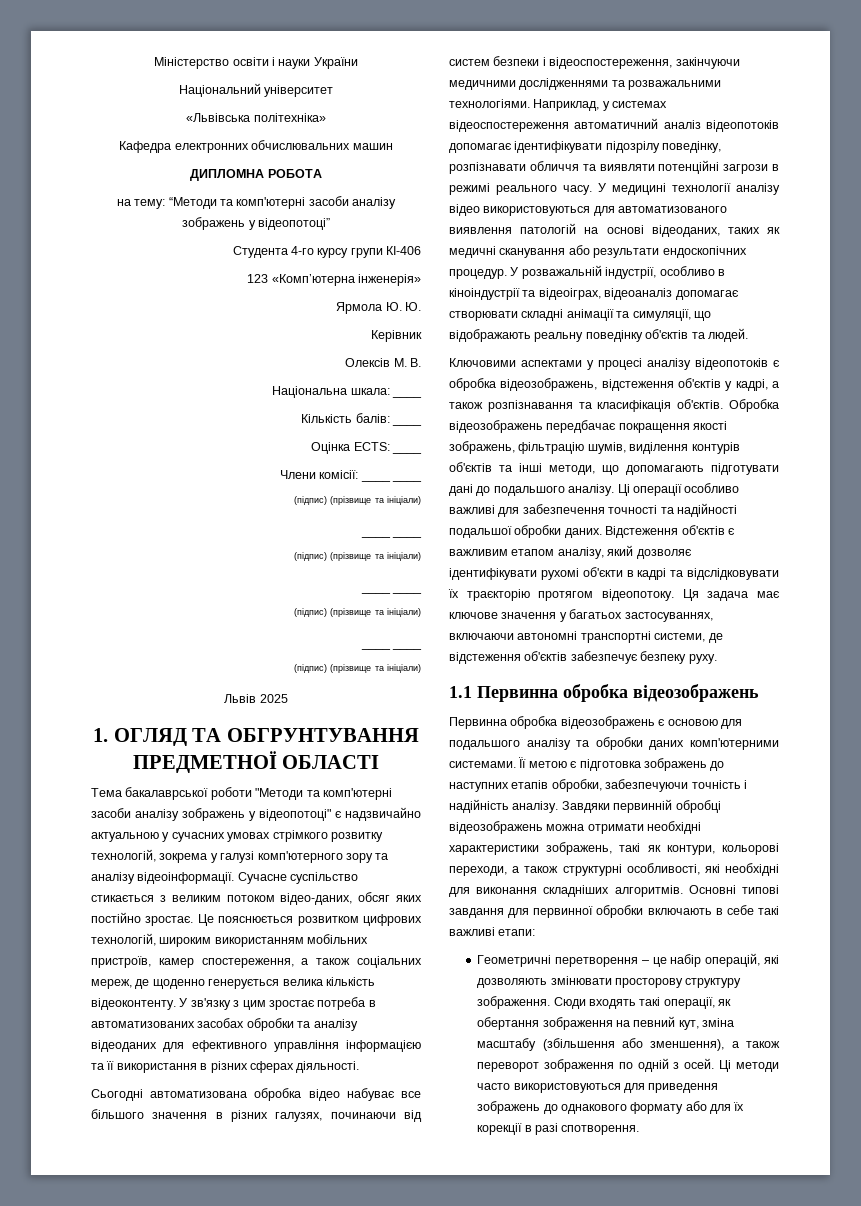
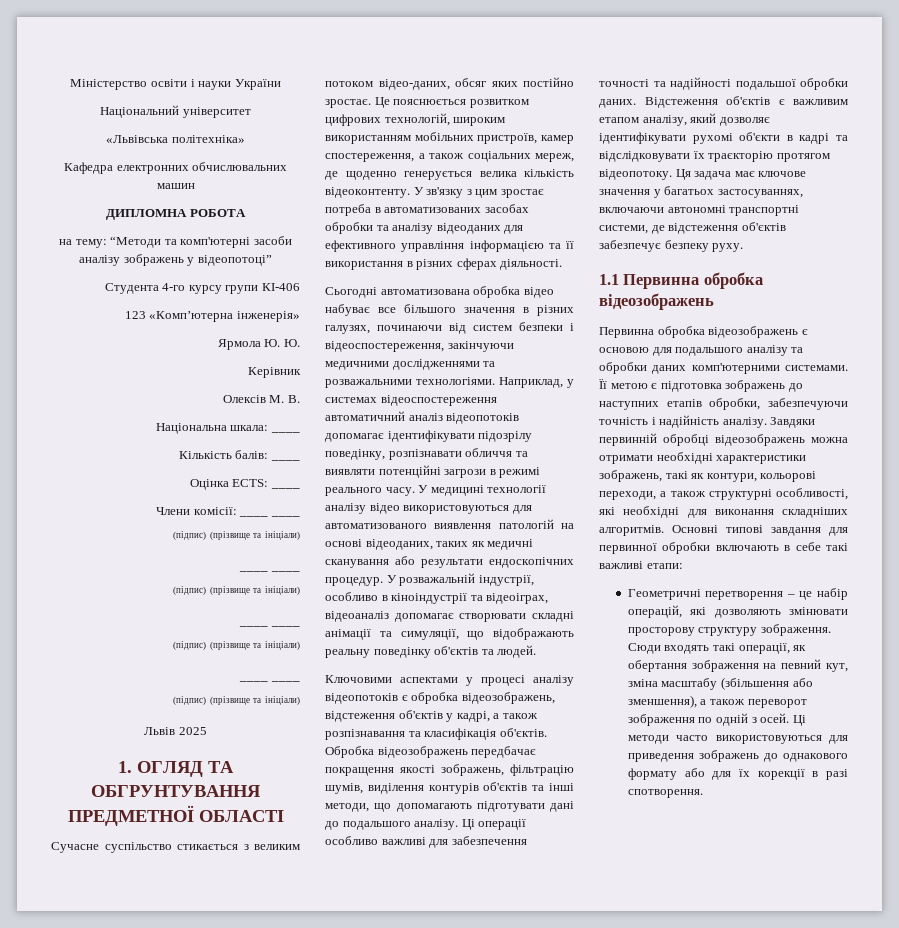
[91,787,392,800] [91,807,421,821] [91,830,383,842] [91,849,389,863] [91,872,235,884] Тема бакалаврської роботи "Методи та комп'ютерні засоби аналізу зображень у відеопотоці" є надзвичайно актуальною у сучасних умовах стрімкого розвитку технологій, зокрема у галузі комп'ютерного зору та аналізу відеоінформації. -> (284, 816) none

